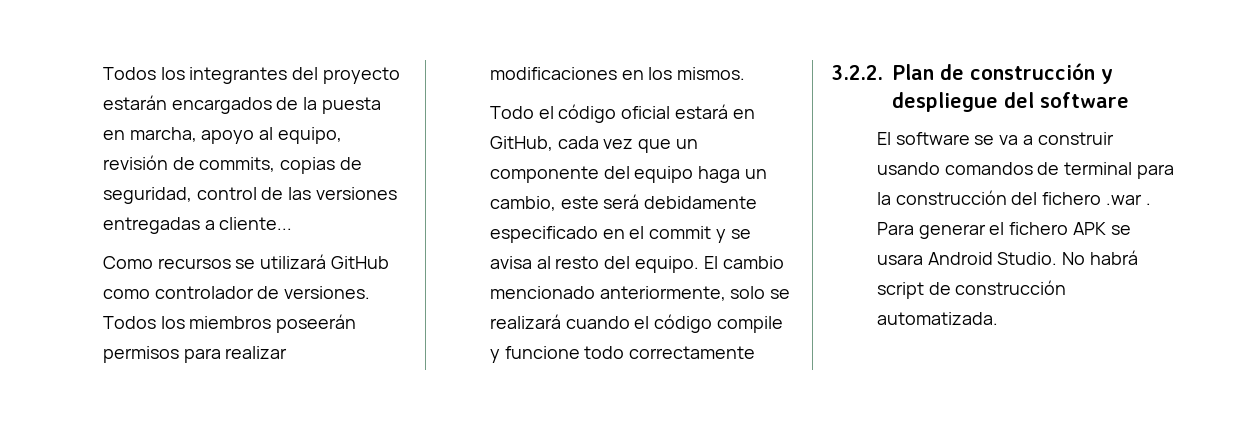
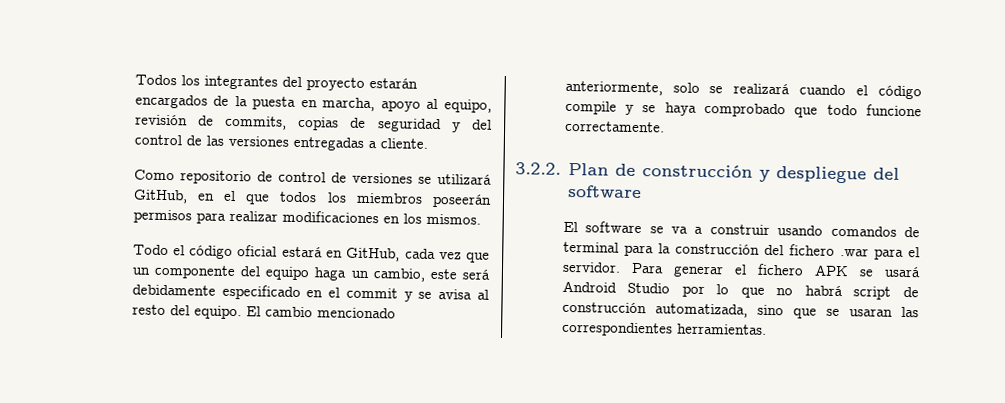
[102,187,192,204] seguridad, -> [377,118,492,133] seguridad y del
[219,217,293,230] cliente... -> [379,138,428,149] cliente.
[157,254,390,269] [102,286,371,299] [102,316,156,329] recursos se utilizará GitHub como controlador de versiones. Todos -> [179,170,492,185] [132,189,318,205] repositorio de control de versiones se utilizará GitHub, en el que todos
[504,346,756,359] funcione todo correctamente -> [642,102,922,118] [564,120,665,133] se haya comprobado que todo funcione correctamente.
[1145,203,1151,205] . -> [873,247,921,260] [561,261,621,273] para el servidor.
[876,250,1139,265] [876,280,1067,299] [876,312,998,325] usara Android Studio. No habrá script de construcción automatizada. -> [884,266,921,278] [561,280,920,300] [561,301,919,319] [561,321,767,337] usará Android Studio por lo que no habrá script de construcción automatizada, sino que se usaran las correspondientes herramientas.

